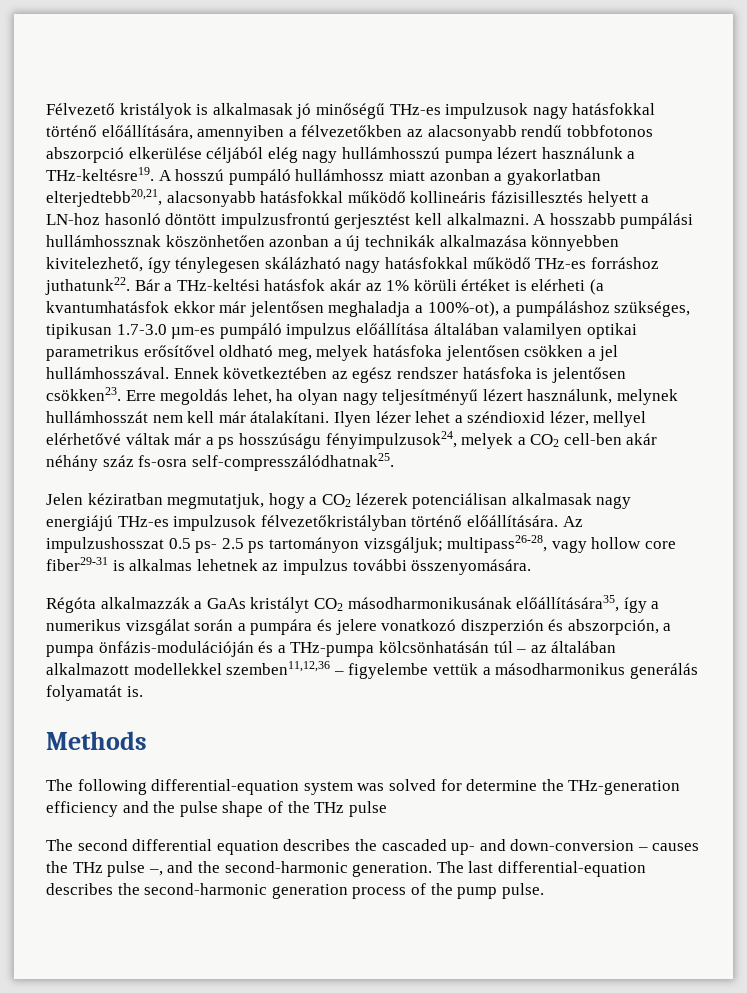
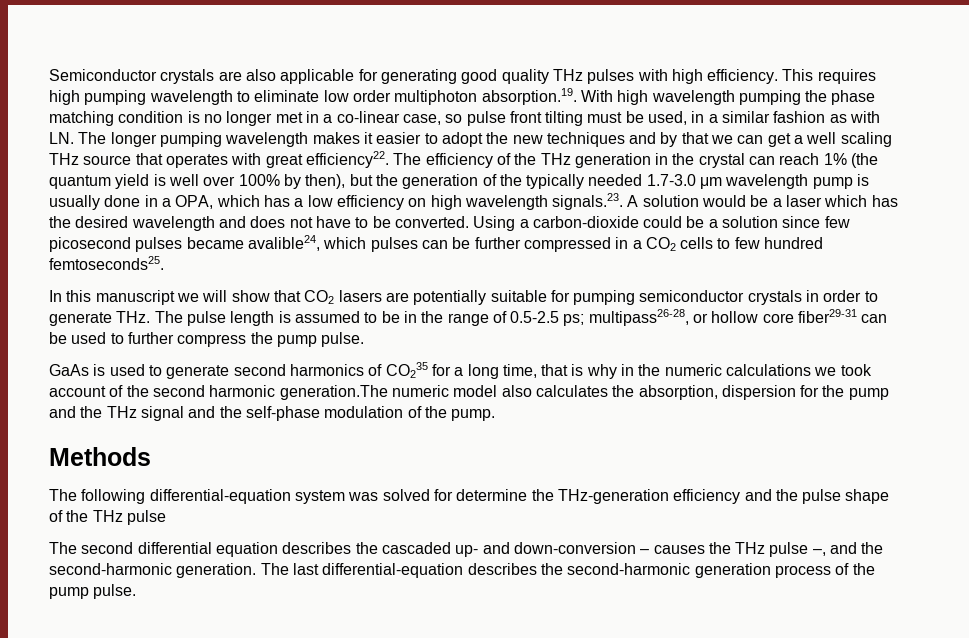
[46,103,656,119] [46,125,653,141] [46,147,636,163] [46,167,601,185] [46,189,650,207] [46,213,694,229] [46,235,620,251] [46,257,659,273] [45,277,605,295] [46,301,691,317] [46,323,637,339] [46,345,619,361] [46,367,626,383] [46,387,678,405] [46,411,647,427] [46,431,658,449] [46,453,394,471] [46,493,632,509] [46,515,583,531] [46,535,676,553] [46,557,532,575] [46,595,660,613] [46,619,672,635] [46,641,617,657] [46,661,698,679] [46,685,143,701] Félvezető kristályok is alkalmasak jó minőségű THz-es impulzusok nagy hatásfokkal történő előállítására, amennyiben a félvezetőkben az alacsonyabb rendű tobbfotonos abszorpció elkerülése céljából elég nagy hullámhosszú pumpa lézert használunk a THz-keltésre19. A hosszú pumpáló hullámhossz miatt azonban a gyakorlatban elterjedtebb20,21, alacsonyabb hatásfokkal működő kollineáris fázisillesztés helyett a LN-hoz hasonló döntött impulzusfrontú gerjesztést kell alkalmazni. A hosszabb pumpálási hullámhossznak köszönhetően azonban a új technikák alkalmazása könnyebben kivitelezhető, így ténylegesen skálázható nagy hatásfokkal működő THz-es forráshoz juthatunk22. Bár a THz-keltési hatásfok akár az 1% körüli értéket is elérheti (a kvantumhatásfok ekkor már jelentősen meghaladja a 100%-ot), a pumpáláshoz szükséges, tipikusan 1.7-3.0 µm-es pumpáló impulzus előállítása általában valamilyen optikai parametrikus erősítővel oldható meg, melyek hatásfoka jelentősen csökken a jel hullámhosszával. Ennek következtében az egész rendszer hatásfoka is jelentősen csökken23. Erre megoldás lehet, ha olyan nagy teljesítményű lézert használunk, melynek hullámhosszát nem kell már átalakítani. Ilyen lézer lehet a széndioxid lézer, mellyel elérhetővé váltak már a ps hosszúságu fényimpulzusok24, melyek a CO2 cell-ben akár néhány száz fs-osra self-compresszálódhatnak25. // Jelen kéziratban megmutatjuk, hogy a CO2 lézerek potenciálisan alkalmasak nagy energiájú THz-es impulzusok félvezetőkristályban történő előállítására. Az impulzushosszat 0.5 ps- 2.5 ps tartományon vizsgáljuk; multipass26-28, vagy hollow core fiber29-31 is alkalmas lehetnek az impulzus további összenyomására. // Régóta alkalmazzák a GaAs kristályt CO2 másodharmonikusának előállítására35, így a numerikus vizsgálat során a pumpára és jelere vonatkozó diszperzión és abszorpción, a pumpa önfázis-modulációján és a THz-pumpa kölcsönhatásán túl – az általában alkalmazott modellekkel szemben11,12,36 – figyelembe vettük a másodharmonikus generálás folyamatát is. -> [49,69,876,84] [49,88,876,105] [49,111,881,126] [49,132,892,147] [49,151,879,168] [49,174,870,189] [49,193,898,210] [49,216,850,231] [49,235,824,252] [49,256,164,270] [49,290,878,305] [49,309,888,326] [49,332,365,347] [49,362,872,379] [49,385,889,400] [49,406,496,421] Semiconductor crystals are also applicable for generating good quality THz pulses with high efficiency. This requires high pumping wavelength to eliminate low order multiphoton absorption.19. With high wavelength pumping the phase matching condition is no longer met in a co-linear case, so pulse front tilting must be used, in a similar fashion as with LN. The longer pumping wavelength makes it easier to adopt the new techniques and by that we can get a well scaling THz source that operates with great efficiency22. The efficiency of the THz generation in the crystal can reach 1% (the quantum yield is well over 100% by then), but the generation of the typically needed 1.7-3.0 μm wavelength pump is usually done in a OPA, which has a low efficiency on high wavelength signals.23. A solution would be a laser which has the desired wavelength and does not have to be converted. Using a carbon-dioxide could be a solution since few picosecond pulses became avalible24, which pulses can be further compressed in a CO2 cells to few hundred femtoseconds25. // In this manuscript we will show that CO2 lasers are potentially suitable for pumping semiconductor crystals in order to generate THz. The pulse length is assumed to be in the range of 0.5-2.5 ps; multipass26-28, or hollow core fiber29-31 can be used to further compress the pump pulse. // GaAs is used to generate second harmonics of CO235 for a long time, that is why in the numeric calculations we took account of the second harmonic generation.The numeric model also calculates the absorption, dispersion for the pump and the THz signal and the self-phase modulation of the pump.

